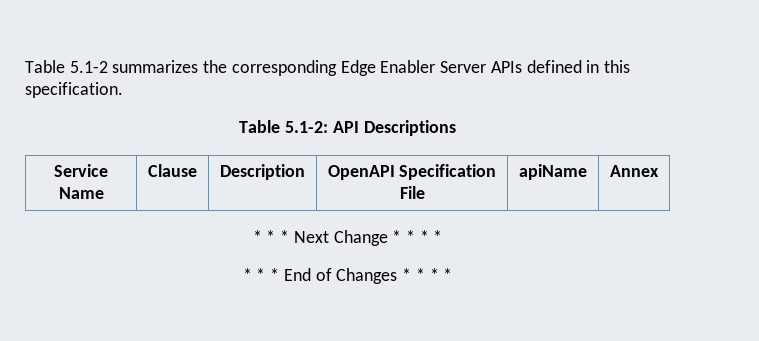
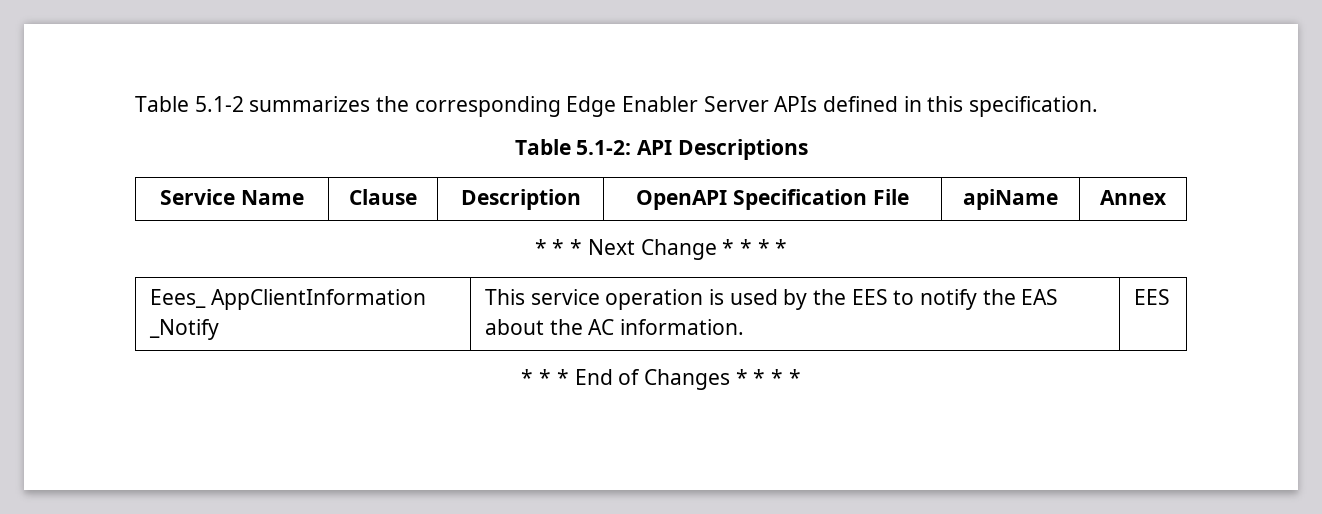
(443, 236) none -> [149,289,426,310] [148,319,219,340] [484,289,1059,310] [484,319,744,335] [1133,289,1170,305] // Eees_ AppClientInformation _Notify | This service operation is used by the EES to notify the EAS about the AC information. | EES

